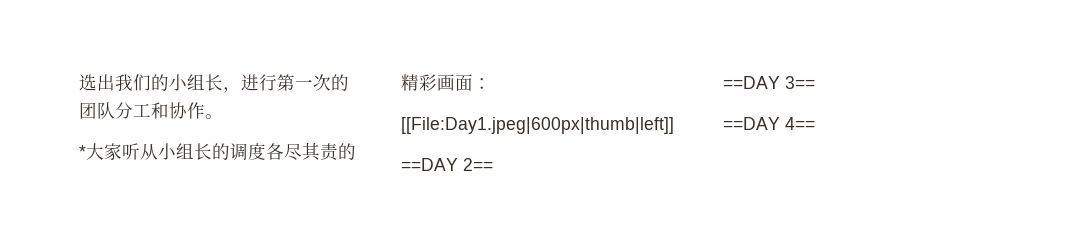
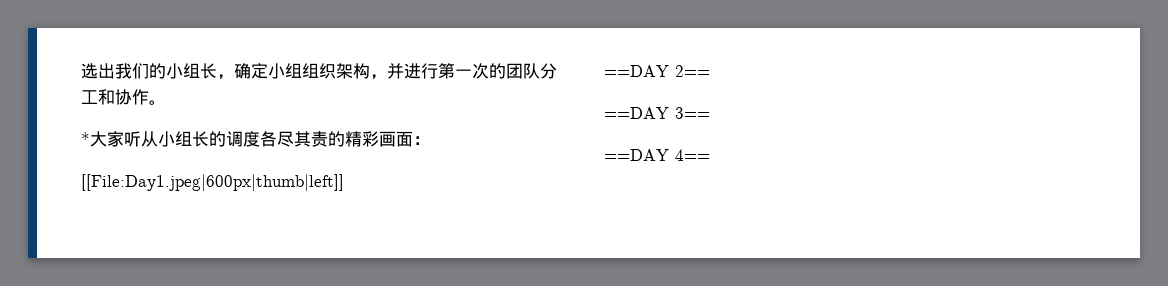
(241, 90) none -> [234,63,404,80] 确定小组组织架构，并

